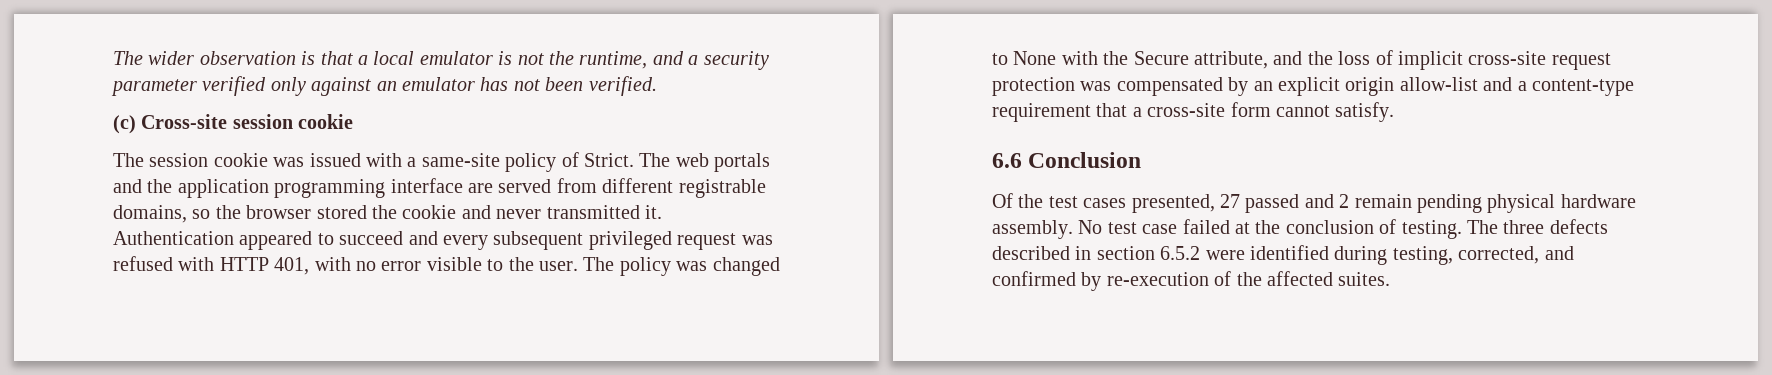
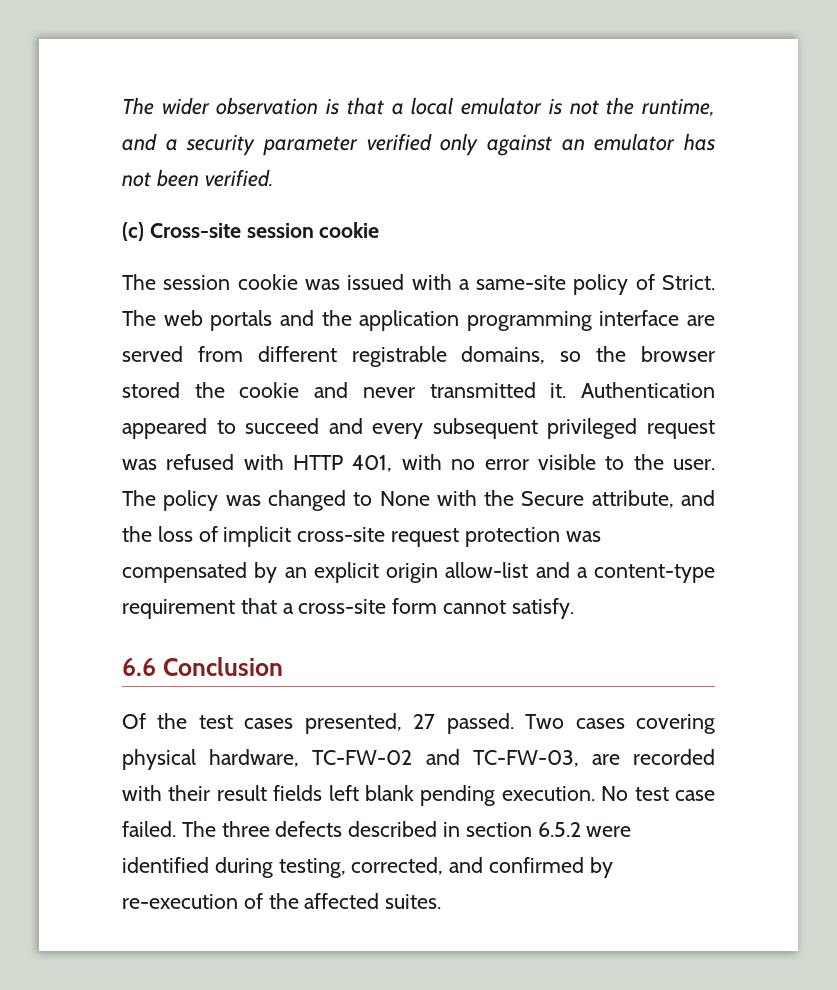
[1245,194,1636,213] [992,219,1462,239] passed and 2 remain pending physical hardware assembly. No test case failed at the conclusion of testing. -> [446,713,715,734] [122,749,715,770] [122,785,715,806] [122,821,176,837] passed. Two cases covering physical hardware, TC-FW-02 and TC-FW-03, are recorded with their result fields left blank pending execution. No test case failed.

